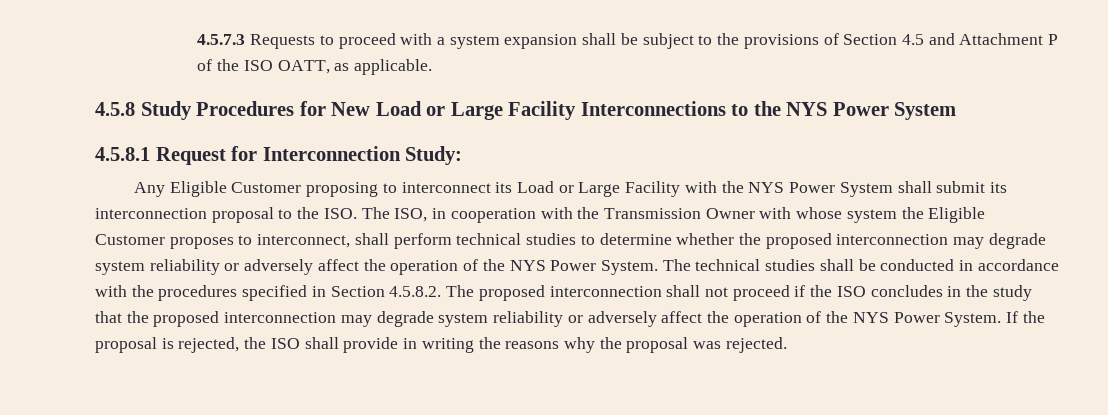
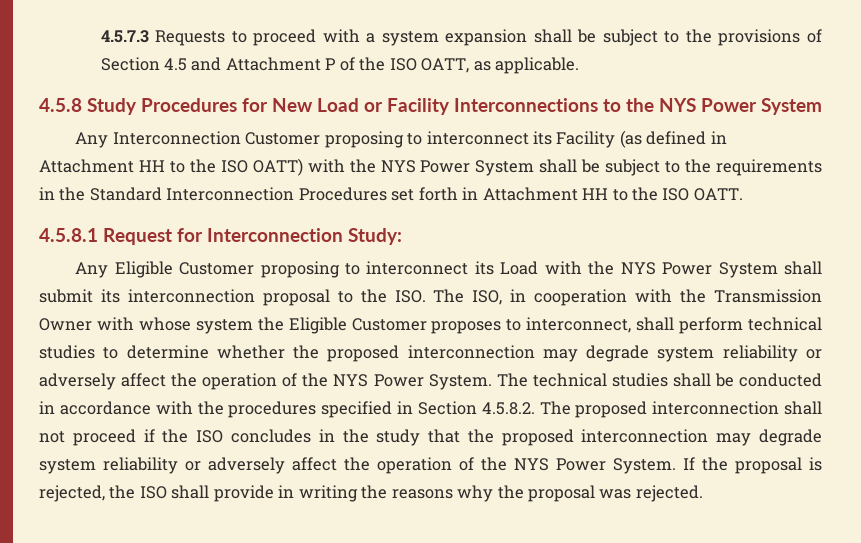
[450,102,503,120] Large -> (383, 107) none
(957, 111) none -> [75,130,727,148] [39,158,822,176] [39,187,743,201] // Any Interconnection Customer proposing to interconnect its Facility (as defined in Attachment HH to the ISO OATT) with the NYS Power System shall be subject to the requirements in the Standard Interconnection Procedures set forth in Attachment HH to the ISO OATT.
[558,181,681,197] or Large Facility -> (539, 268) none

